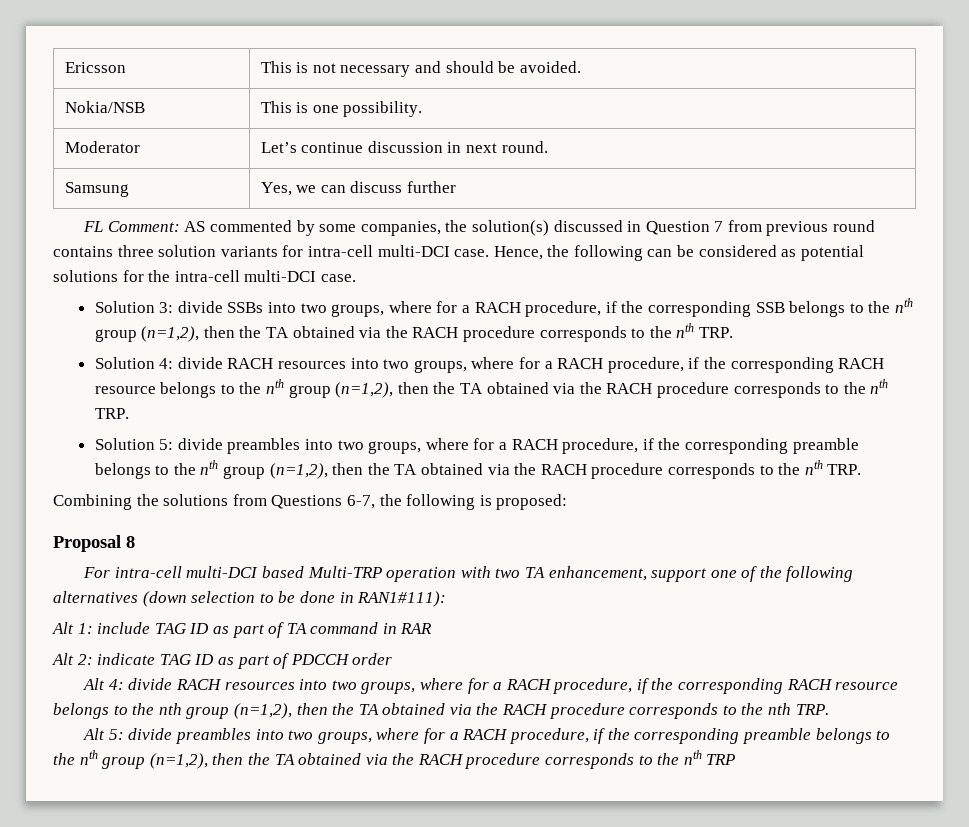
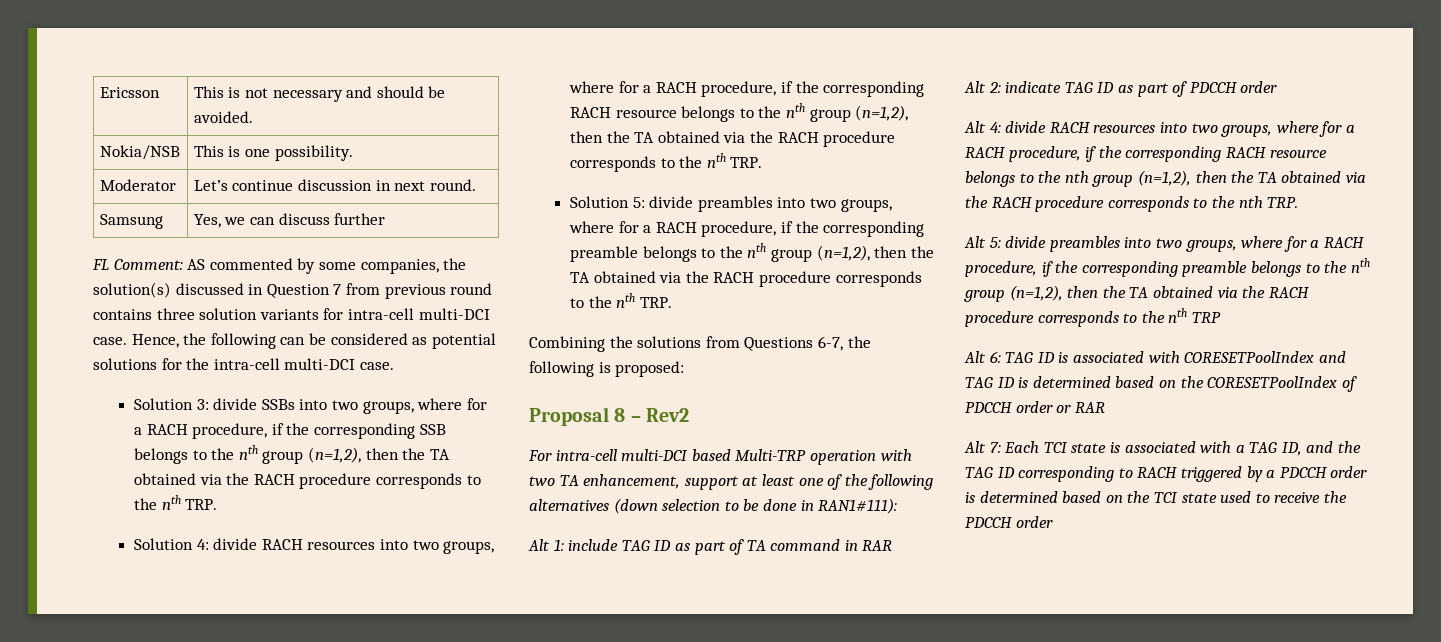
(135, 542) none -> [630,408,690,422] – Rev2
(708, 575) none -> [742,474,795,486] at least
(736, 759) none -> [964,351,1346,363] [965,376,1357,392] [965,401,1105,413] [964,441,1362,456] [965,466,1368,482] [965,491,1347,503] [965,516,1053,528] // Alt 6: TAG ID is associated with CORESETPoolIndex and TAG ID is determined based on the CORESETPoolIndex of PDCCH order or RAR // Alt 7: Each TCI state is associated with a TAG ID, and the TAG ID corresponding to RACH triggered by a PDCCH order is determined based on the TCI state used to receive the PDCCH order

